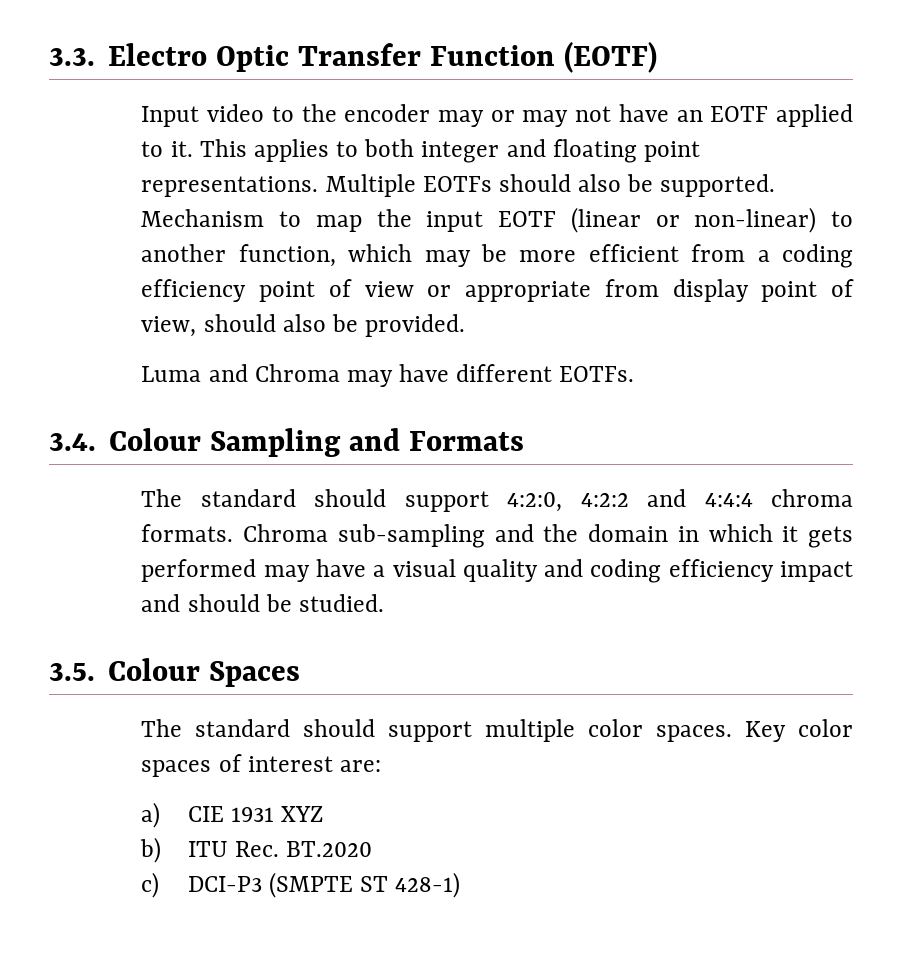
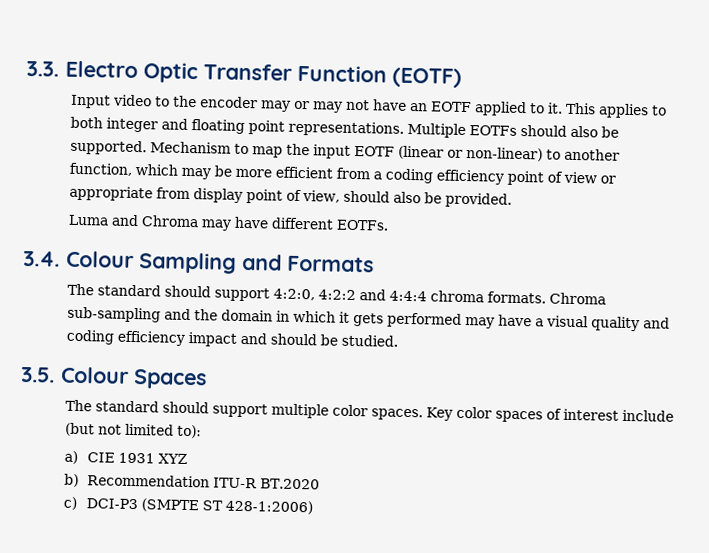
[339,760,381,772] are: -> [622,409,675,422] [65,422,203,439] include (but not limited to):
[187,841,279,857] ITU Rec. -> [87,474,258,489] Recommendation ITU-R
[395,872,461,898] 428-1) -> [225,499,314,515] 428-1:2006)

